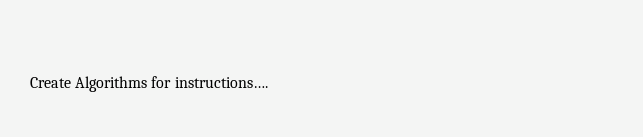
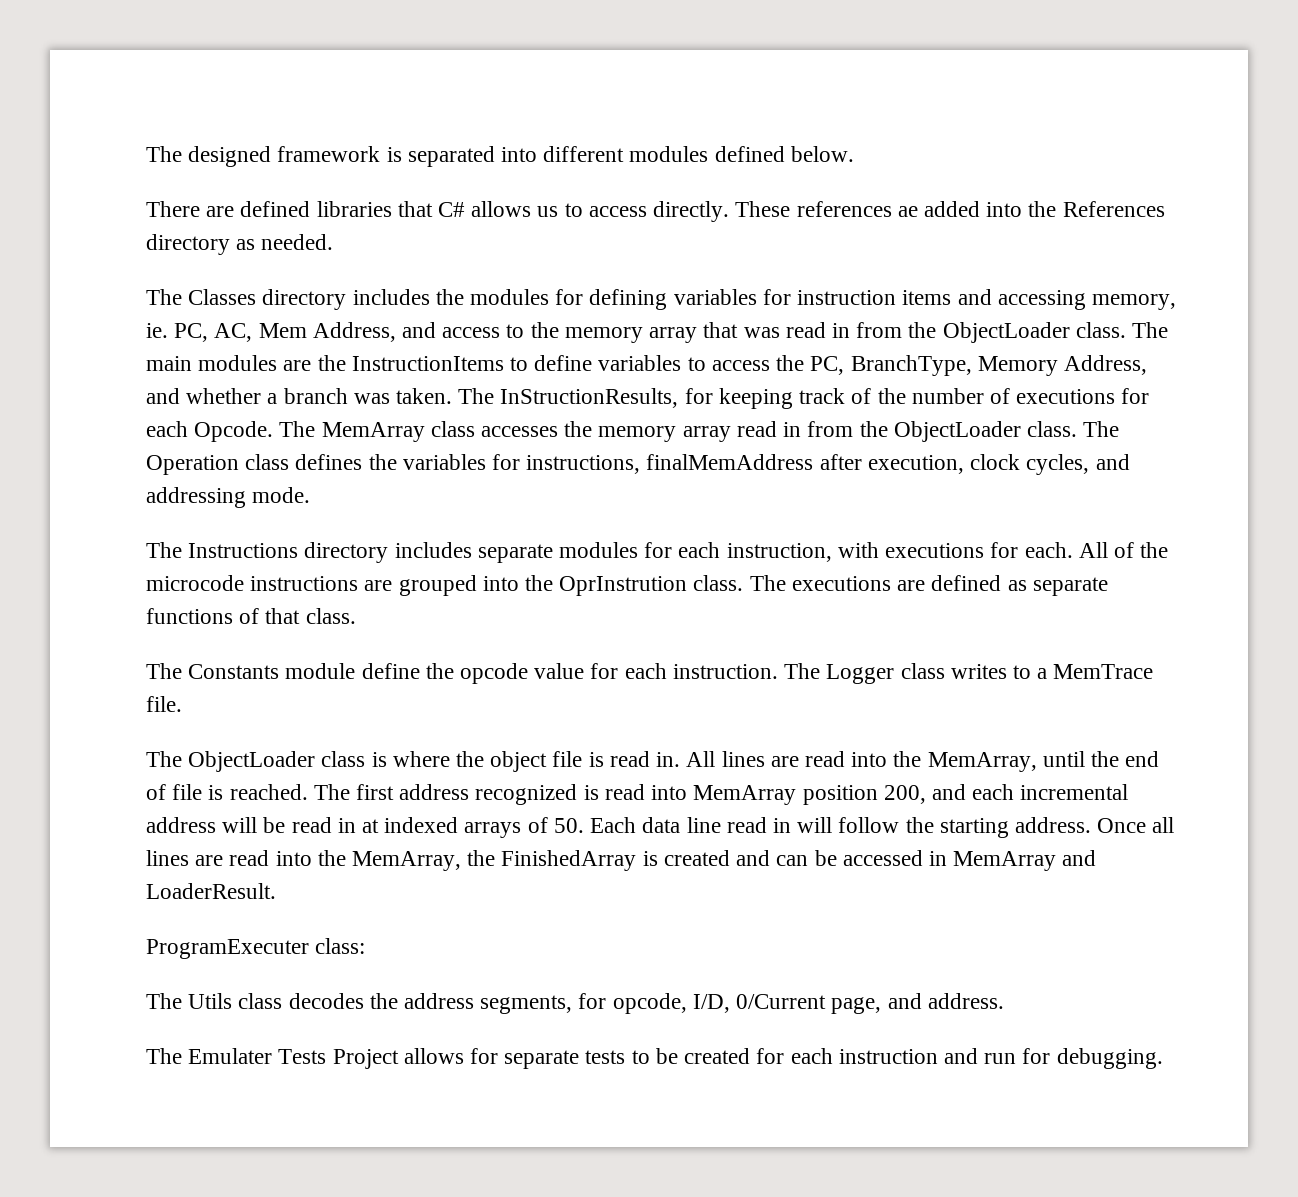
[30,76,268,92] Create Algorithms for instructions…. -> [146,146,854,167] [146,201,1165,222] [146,234,334,255] [146,289,1176,310] [146,322,1168,343] [146,355,1147,376] [146,388,1150,409] [146,421,1120,442] [146,454,1130,475] [146,487,311,508] [146,542,1169,563] [146,575,1108,596] [146,608,356,624] [146,663,1154,684] [146,696,182,712] [146,751,1160,772] [146,784,1129,805] [146,817,1175,838] [146,850,1097,871] [146,883,276,899] [146,938,366,959] [146,993,1004,1014] [146,1048,1163,1069] The designed framework is separated into different modules defined below. // There are defined libraries that C# allows us to access directly. These references ae added into the References directory as needed. // The Classes directory includes the modules for defining variables for instruction items and accessing memory, ie. PC, AC, Mem Address, and access to the memory array that was read in from the ObjectLoader class. The main modules are the InstructionItems to define variables to access the PC, BranchType, Memory Address, and whether a branch was taken. The InStructionResults, for keeping track of the number of executions for each Opcode. The MemArray class accesses the memory array read in from the ObjectLoader class. The Operation class defines the variables for instructions, finalMemAddress after execution, clock cycles, and addressing mode. // The Instructions directory includes separate modules for each instruction, with executions for each. All of the microcode instructions are grouped into the OprInstrution class. The executions are defined as separate functions of that class. // The Constants module define the opcode value for each instruction. The Logger class writes to a MemTrace file. // The ObjectLoader class is where the object file is read in. All lines are read into the MemArray, until the end of file is reached. The first address recognized is read into MemArray position 200, and each incremental address will be read in at indexed arrays of 50. Each data line read in will follow the starting address. Once all lines are read into the MemArray, the FinishedArray is created and can be accessed in MemArray and LoaderResult. // ProgramExecuter class: // The Utils class decodes the address segments, for opcode, I/D, 0/Current page, and address. // The Emulater Tests Project allows for separate tests to be created for each instruction and run for debugging.

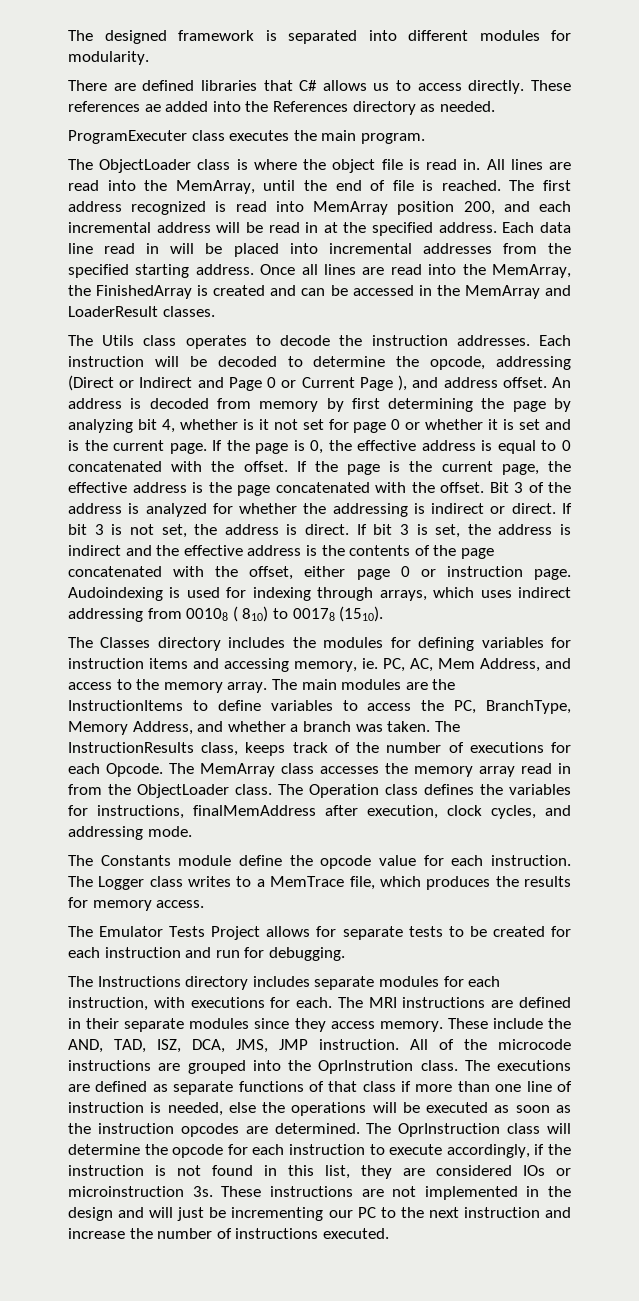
[714,146,854,162] defined below. -> [551,30,571,41] [68,51,149,65] for modularity.
[146,289,1176,310] [146,322,1168,343] [146,355,1147,376] [146,388,1150,409] [146,421,1120,442] [146,454,1130,475] [146,487,311,508] [146,542,1169,563] [146,575,1108,596] [146,608,356,624] [146,663,1154,684] [146,696,182,712] The Classes directory includes the modules for defining variables for instruction items and accessing memory, ie. PC, AC, Mem Address, and access to the memory array that was read in from the ObjectLoader class. The main modules are the InstructionItems to define variables to access the PC, BranchType, Memory Address, and whether a branch was taken. The InStructionResults, for keeping track of the number of executions for each Opcode. The MemArray class accesses the memory array read in from the ObjectLoader class. The Operation class defines the variables for instructions, finalMemAddress after execution, clock cycles, and addressing mode. // The Instructions directory includes separate modules for each instruction, with executions for each. All of the microcode instructions are grouped into the OprInstrution class. The executions are defined as separate functions of that class. // The Constants module define the opcode value for each instruction. The Logger class writes to a MemTrace file. -> [68,130,425,144] ProgramExecuter class executes the main program.
[384,817,584,838] indexed arrays of 50. -> [343,222,497,236] the specified address.
[838,817,934,833] follow the -> [205,243,571,257] [68,264,129,278] be placed into incremental addresses from the specified
(947, 858) none -> [436,285,460,296] the
[146,883,276,899] [146,938,366,959] LoaderResult. // ProgramExecuter class: -> [68,306,215,317] LoaderResult classes.
[288,993,1004,1014] [146,1048,273,1064] decodes the address segments, for opcode, I/D, 0/Current page, and address. // The Emulater -> [185,335,571,349] [68,356,571,370] [68,375,571,391] [68,398,571,412] [68,419,571,433] [68,440,571,454] [68,461,571,475] [68,482,571,496] [68,503,572,517] [68,524,571,538] [68,545,494,559] [68,566,571,580] [68,587,572,601] [68,606,384,622] [68,637,572,651] [68,658,571,672] [68,679,456,693] [68,700,571,714] [68,721,460,735] [68,742,571,756] [68,763,571,777] [68,784,571,798] [68,805,571,819] [68,826,192,840] [68,855,571,869] [68,876,571,890] [68,897,205,911] [68,926,164,937] operates to decode the instruction addresses. Each instruction will be decoded to determine the opcode, addressing (Direct or Indirect and Page 0 or Current Page ), and address offset. An address is decoded from memory by first determining the page by analyzing bit 4, whether is it not set for page 0 or whether it is set and is the current page. If the page is 0, the effective address is equal to 0 concatenated with the offset. If the page is the current page, the effective address is the page concatenated with the offset. Bit 3 of the address is analyzed for whether the addressing is indirect or direct. If bit 3 is not set, the address is direct. If bit 3 is set, the address is indirect and the effective address is the contents of the page concatenated with the offset, either page 0 or instruction page. Audoindexing is used for indexing through arrays, which uses indirect addressing from 00108 ( 810) to 00178 (1510). // The Classes directory includes the modules for defining variables for instruction items and accessing memory, ie. PC, AC, Mem Address, and access to the memory array. The main modules are the InstructionItems to define variables to access the PC, BranchType, Memory Address, and whether a branch was taken. The InstructionResults class, keeps track of the number of executions for each Opcode. The MemArray class accesses the memory array read in from the ObjectLoader class. The Operation class defines the variables for instructions, finalMemAddress after execution, clock cycles, and addressing mode. // The Constants module define the opcode value for each instruction. The Logger class writes to a MemTrace file, which produces the results for memory access. // The Emulator
(1163, 1058) none -> [68,976,501,990] [68,997,571,1011] [68,1018,572,1032] [68,1039,571,1053] [68,1060,571,1074] [68,1081,572,1095] [68,1102,571,1116] [68,1123,571,1137] [68,1144,572,1158] [68,1165,571,1179] [68,1186,571,1200] [68,1207,571,1221] [68,1228,389,1239] // The Instructions directory includes separate modules for each instruction, with executions for each. The MRI instructions are defined in their separate modules since they access memory. These include the AND, TAD, ISZ, DCA, JMS, JMP instruction. All of the microcode instructions are grouped into the OprInstrution class. The executions are defined as separate functions of that class if more than one line of instruction is needed, else the operations will be executed as soon as the instruction opcodes are determined. The OprInstruction class will determine the opcode for each instruction to execute accordingly, if the instruction is not found in this list, they are considered IOs or microinstruction 3s. These instructions are not implemented in the design and will just be incrementing our PC to the next instruction and increase the number of instructions executed.

